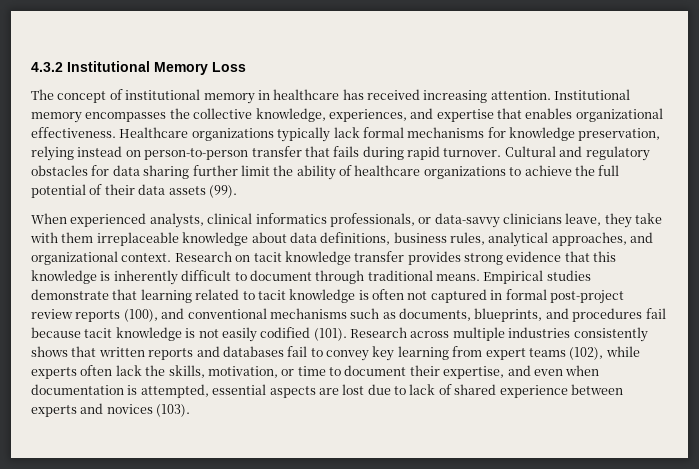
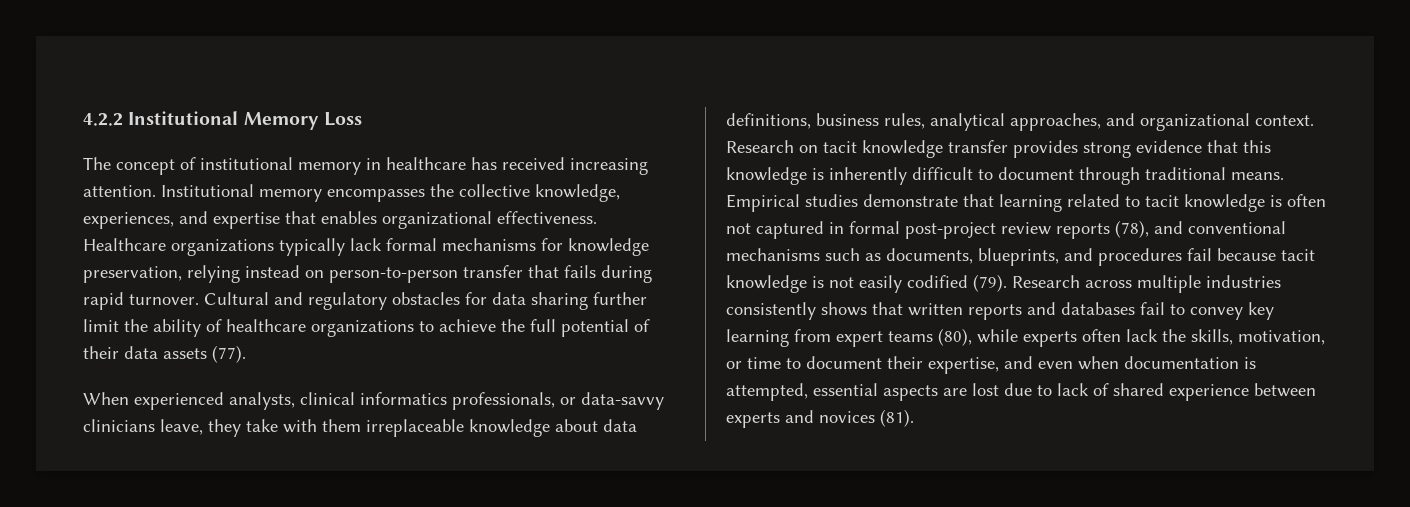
[31,62,63,72] 4.3.2 -> [83,113,123,126] 4.2.2
[208,185,237,198] (99). -> [212,345,246,363] (77).
[123,309,158,322] (100), -> [1115,220,1149,238] (78),
[313,328,347,341] (101). -> [973,274,1007,292] (79).
[569,347,604,360] (102), -> [938,328,972,346] (80),
[156,404,191,417] (103). -> [880,409,914,427] (81).

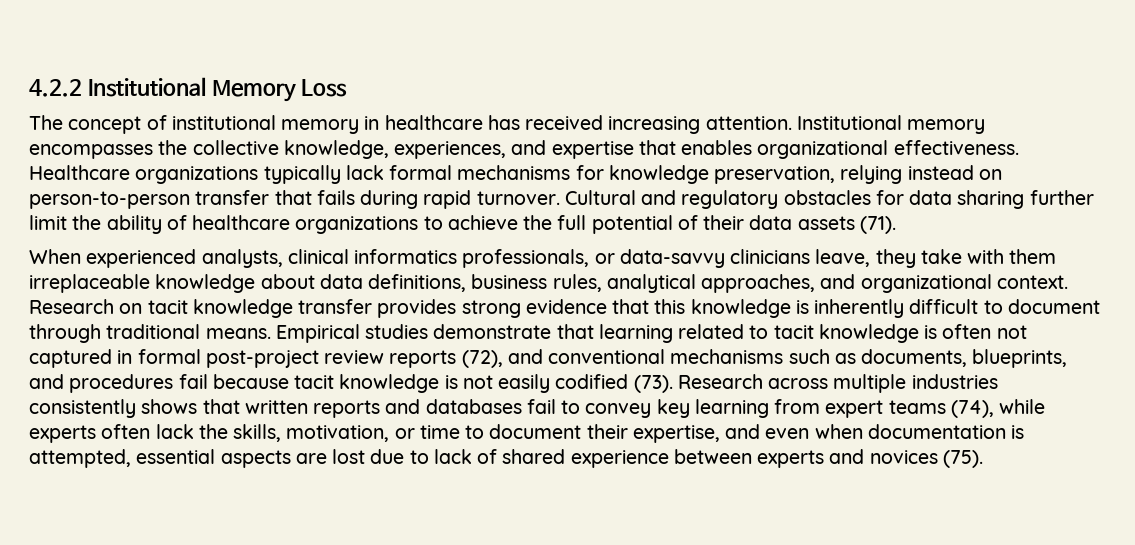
[212,345,246,363] (77). -> [859,216,896,234] (71).
[1115,220,1149,238] (78), -> [461,350,503,368] (72),
[973,274,1007,292] (79). -> [633,375,673,393] (73).
[938,328,972,346] (80), -> [950,400,994,418] (74),
[880,409,914,427] (81). -> [942,450,983,468] (75).

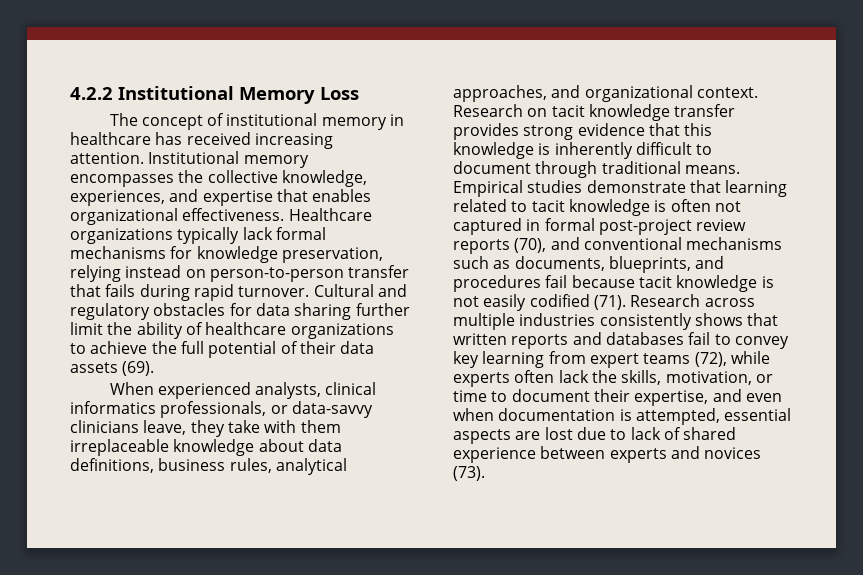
[859,216,896,234] (71). -> [122,361,155,376] (69).
[461,350,503,368] (72), -> [514,238,547,253] (70),
[633,375,673,393] (73). -> [593,295,626,310] (71).
[950,400,994,418] (74), -> [694,352,727,367] (72),
[942,450,983,468] (75). -> [453,466,485,481] (73).

